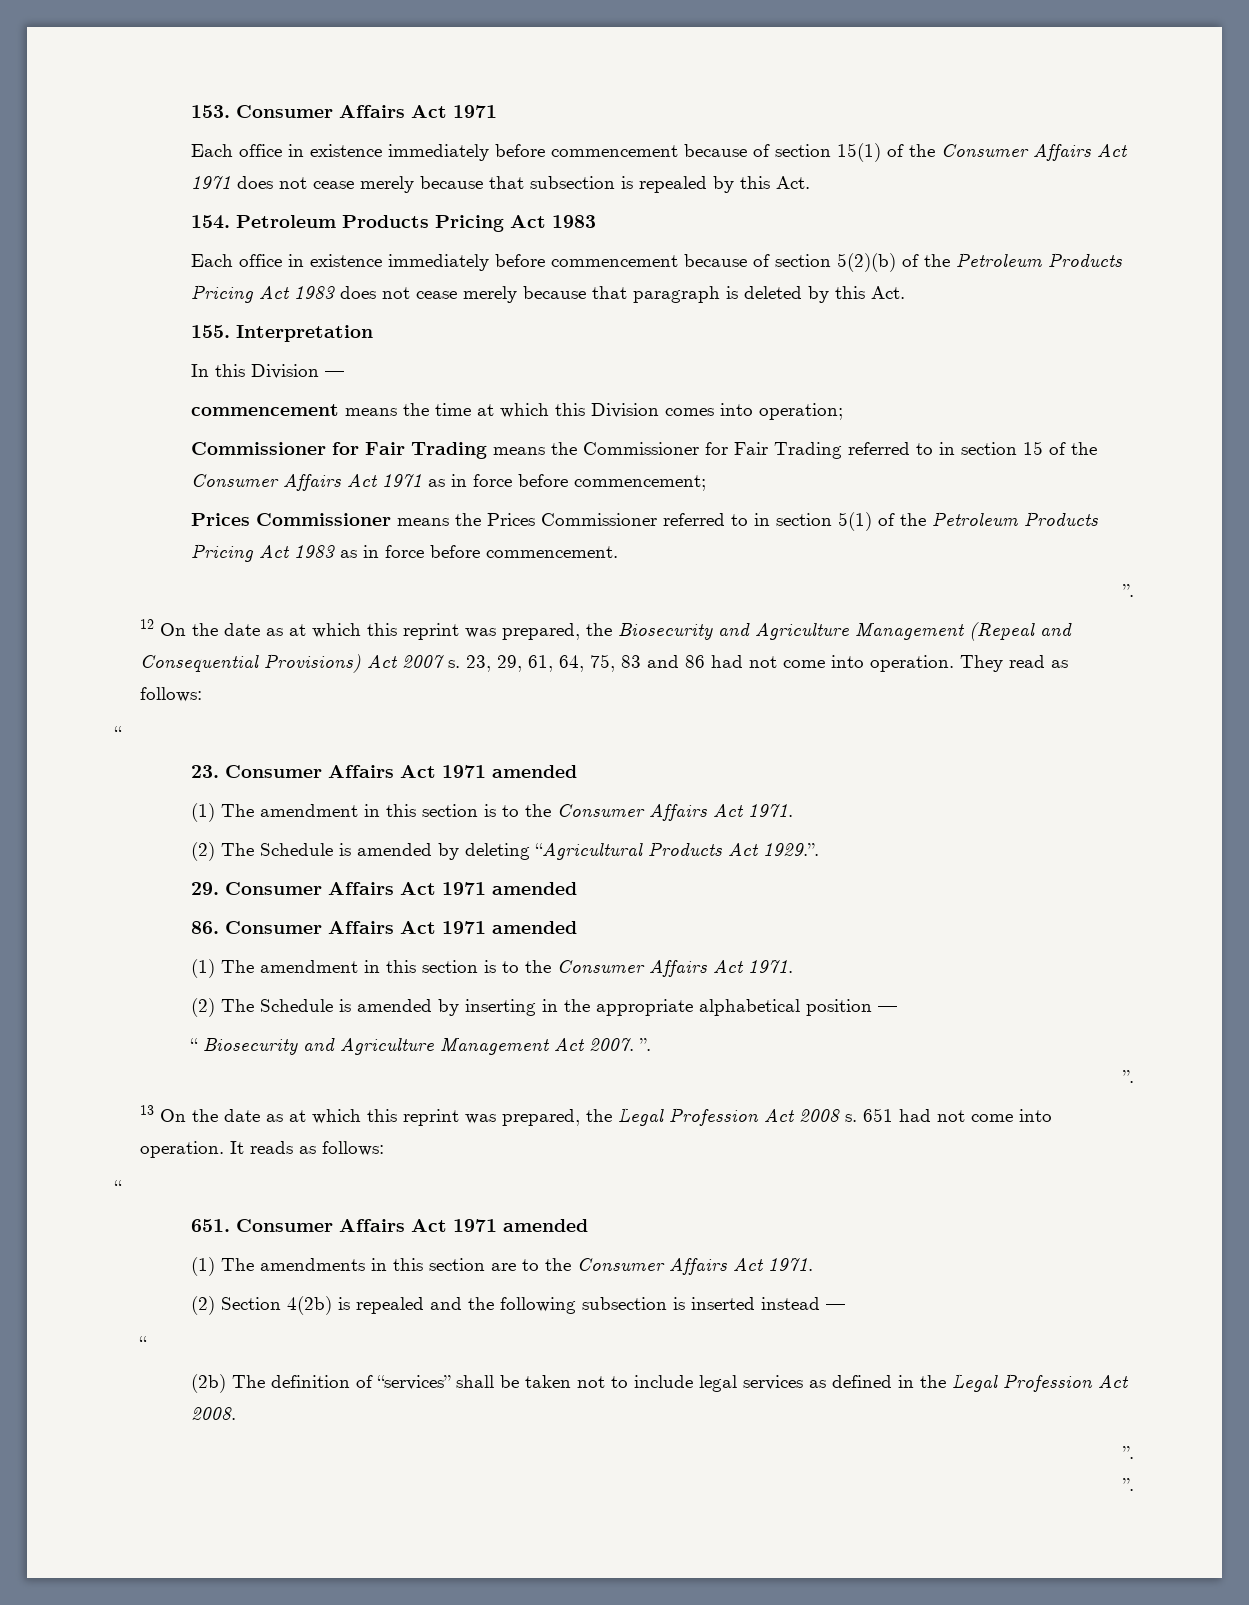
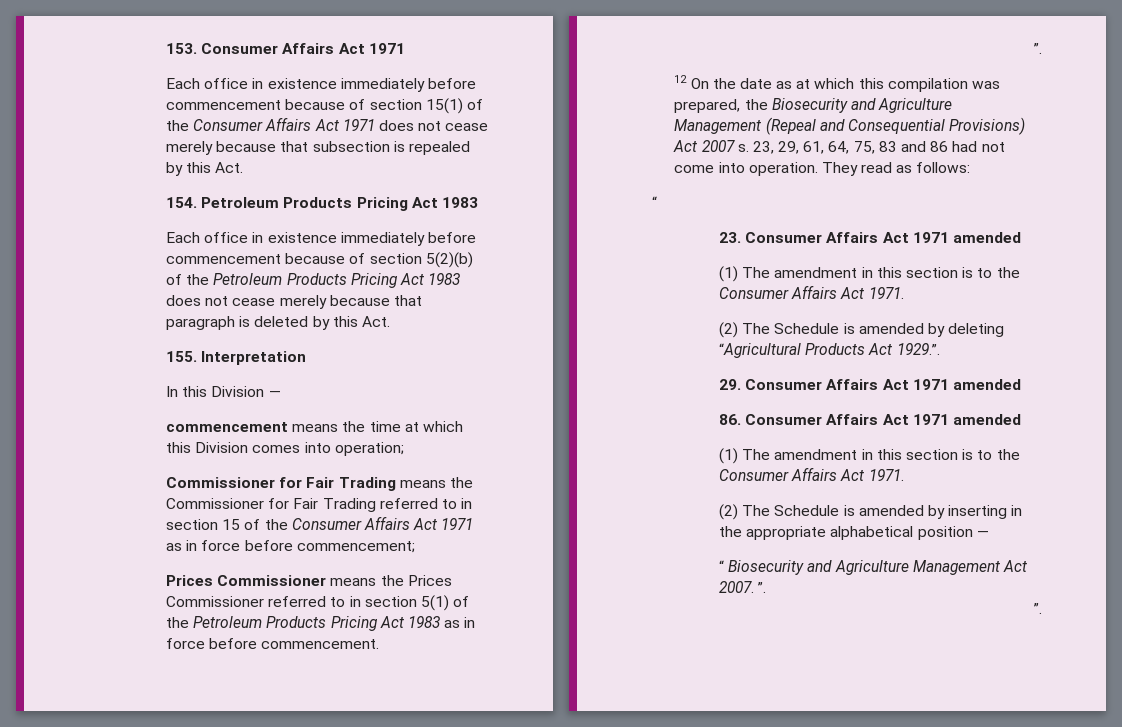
[403,623,460,640] reprint -> [887,78,968,92] compilation
[140,1105,1053,1126] [140,1141,385,1158] [114,1180,122,1193] [190,1219,588,1232] [190,1257,813,1276] [190,1296,845,1315] [139,1336,148,1349] [190,1374,1129,1393] [190,1407,236,1420] [1123,1446,1134,1459] [1123,1478,1134,1491] // 13 On the date as at which this reprint was prepared, the Legal Profession Act 2008 s. 651 had not come into operation. It reads as follows: // “ // 651. Consumer Affairs Act 1971 amended // (1) The amendments in this section are to the Consumer Affairs Act 1971. // (2) Section 4(2b) is repealed and the following subsection is inserted instead — // “ // (2b) The definition of “services” shall be taken not to include legal services as defined in the Legal Profession Act 2008. // ”. // ”. -> (1042, 608) none

